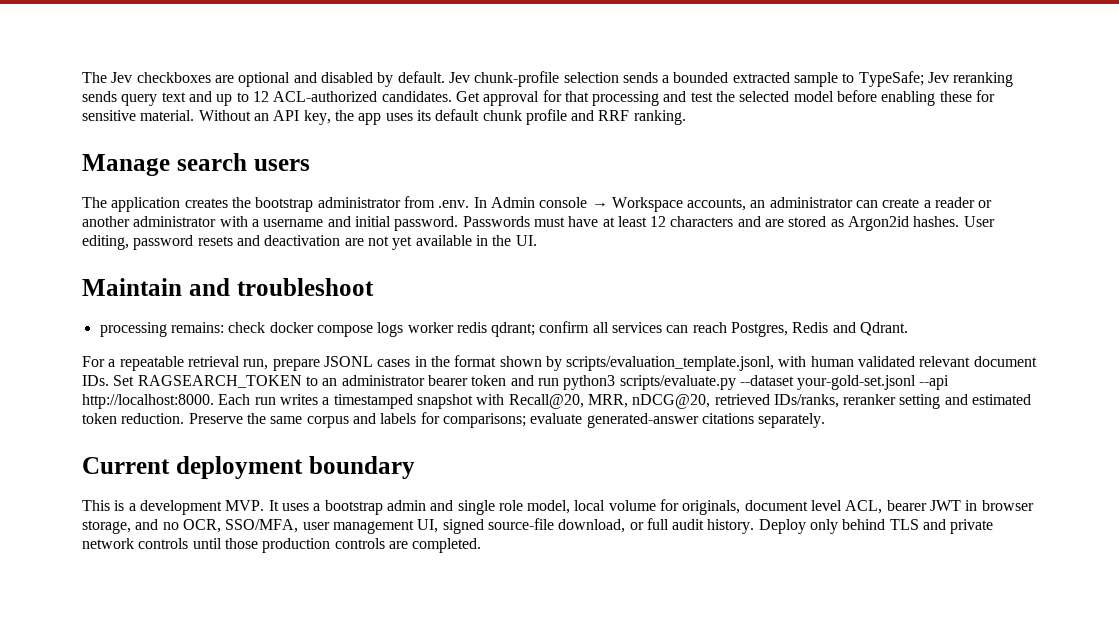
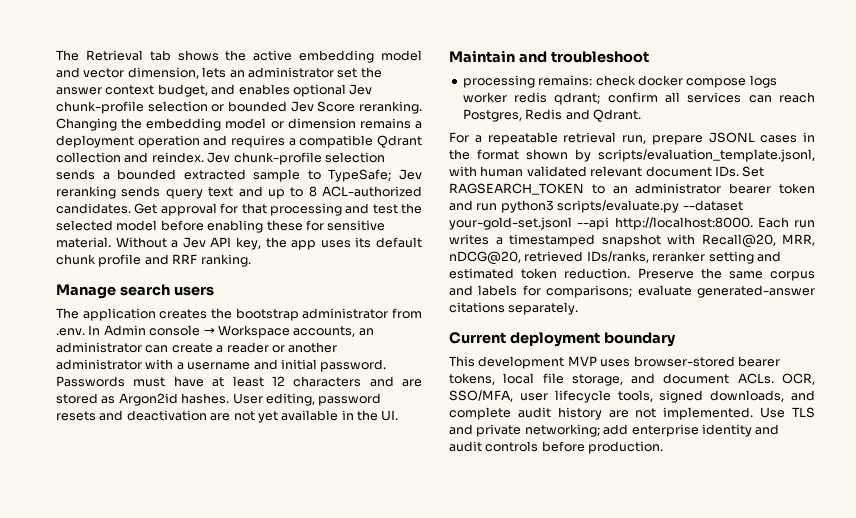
[82,71,445,87] The Jev checkboxes are optional and disabled by default. -> [56,50,422,63] [56,67,382,79] [56,84,373,97] [56,101,422,114] [56,118,422,131] [56,135,422,148] [56,152,204,163] The Retrieval tab shows the active embedding model and vector dimension, lets an administrator set the answer context budget, and enables optional Jev chunk-profile selection or bounded Jev Score reranking. Changing the embedding model or dimension remains a deployment operation and requires a compatible Qdrant collection and reindex.
[252,91,269,102] 12 -> [308,186,317,197] 8
[253,113,269,121] an -> [171,237,206,248] a Jev
[114,499,1034,515] [82,518,994,534] [82,538,482,553] is a development MVP. It uses a bootstrap admin and single role model, local volume for originals, document level ACL, bearer JWT in browser storage, and no OCR, SSO/MFA, user management UI, signed source-file download, or full audit history. Deploy only behind TLS and private network controls until those production controls are completed. -> [478,356,780,369] [449,373,815,386] [449,390,815,403] [449,407,815,420] [449,424,780,437] [449,441,664,454] development MVP uses browser-stored bearer tokens, local file storage, and document ACLs. OCR, SSO/MFA, user lifecycle tools, signed downloads, and complete audit history are not implemented. Use TLS and private networking; add enterprise identity and audit controls before production.

